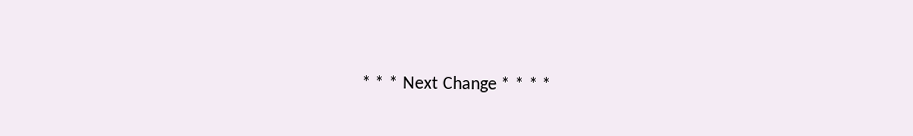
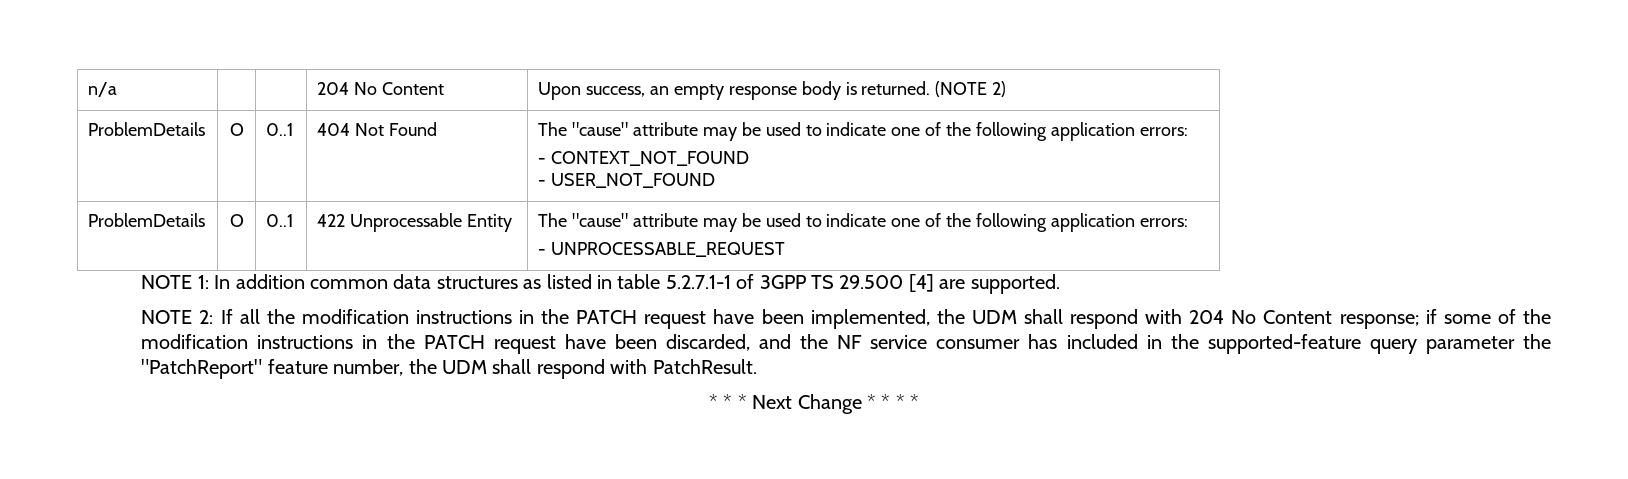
(360, 82) none -> [88,82,118,97] [317,82,445,95] [538,81,1007,100] [88,122,206,136] [229,123,244,136] [266,123,294,136] [317,122,438,136] [538,122,1188,141] [538,151,750,166] [538,173,716,188] [88,213,206,227] [229,214,244,227] [266,214,294,227] [317,213,513,232] [538,213,1188,232] [538,242,786,257] [141,274,1060,294] [141,309,1552,329] [141,334,1551,354] [141,359,757,379] n/a | | | 204 No Content | Upon success, an empty response body is returned. (NOTE 2) // ProblemDetails | O | 0..1 | 404 Not Found | The "cause" attribute may be used to indicate one of the following application errors: // - CONTEXT_NOT_FOUND // - USER_NOT_FOUND // ProblemDetails | O | 0..1 | 422 Unprocessable Entity | The "cause" attribute may be used to indicate one of the following application errors: // - UNPROCESSABLE_REQUEST // NOTE 1: In addition common data structures as listed in table 5.2.7.1-1 of 3GPP TS 29.500 [4] are supported. // NOTE 2: If all the modification instructions in the PATCH request have been implemented, the UDM shall respond with 204 No Content response; if some of the modification instructions in the PATCH request have been discarded, and the NF service consumer has included in the supported-feature query parameter the "PatchReport" feature number, the UDM shall respond with PatchResult. //

